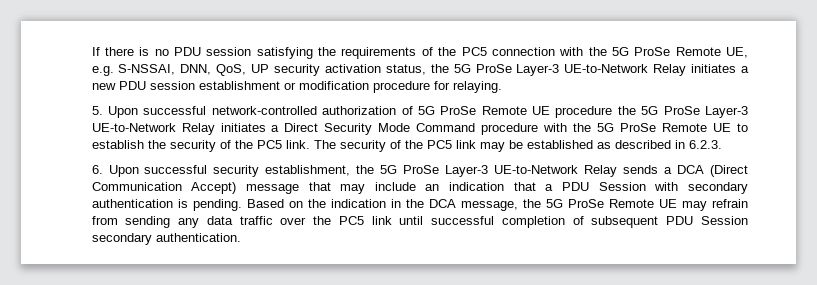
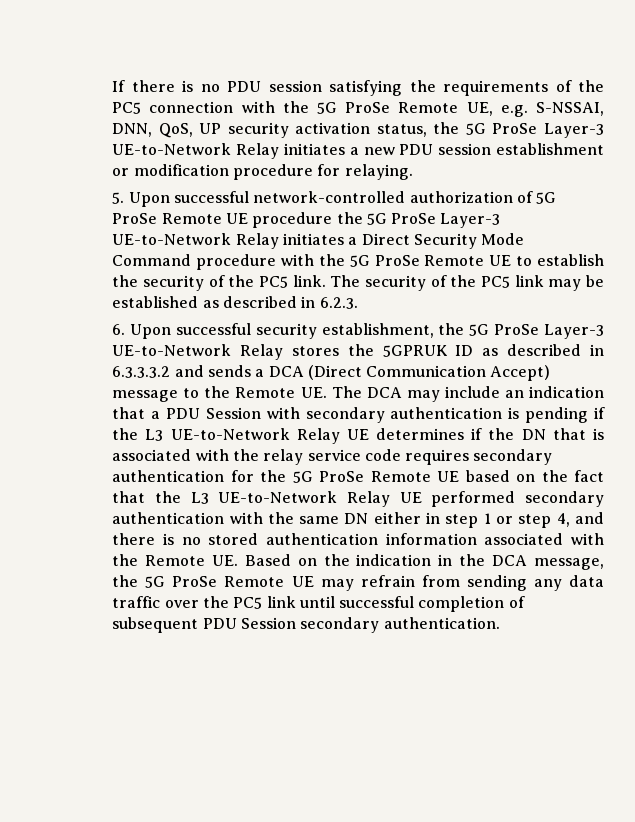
(618, 171) none -> [291,344,604,357] [112,365,204,378] stores the 5GPRUK ID as described in 6.3.3.3.2 and
[308,182,331,191] that -> [183,386,402,398] to the Remote UE. The DCA
[192,199,242,211] pending. -> [525,407,605,423] [112,428,604,444] [112,449,553,465] [112,470,604,483] [112,491,604,507] [112,512,604,528] [112,533,604,545] [112,554,238,566] pending if the L3 UE-to-Network Relay UE determines if the DN that is associated with the relay service code requires secondary authentication for the 5G ProSe Remote UE based on the fact that the L3 UE-to-Network Relay UE performed secondary authentication with the same DN either in step 1 or step 4, and there is no stored authentication information associated with the Remote UE.

